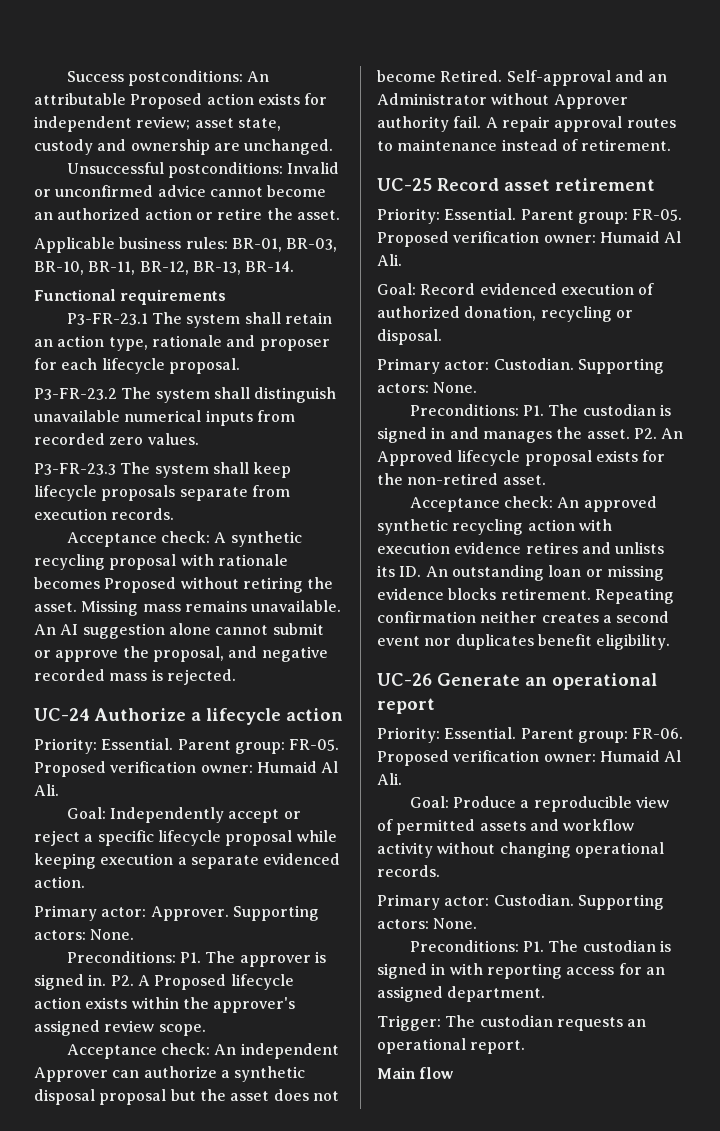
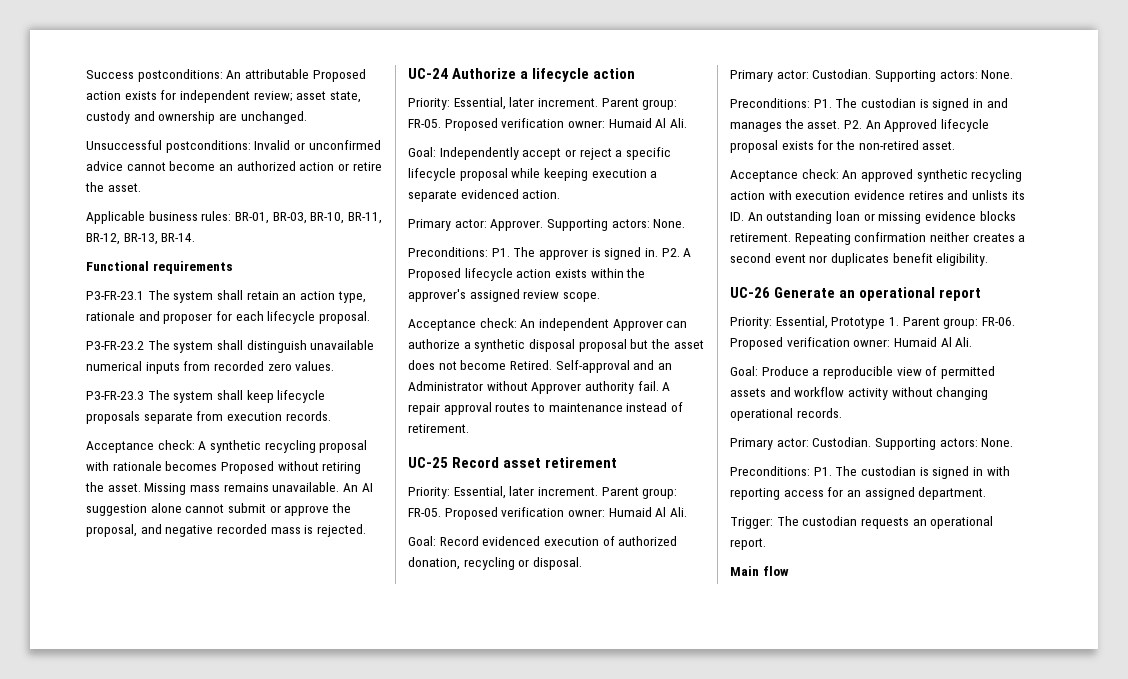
[101,738,174,750] Essential. -> [453,97,598,110] Essential, later increment.
[444,208,517,220] Essential. -> [453,486,598,499] Essential, later increment.
[444,727,517,739] Essential. -> [775,316,899,329] Essential, Prototype 1.

